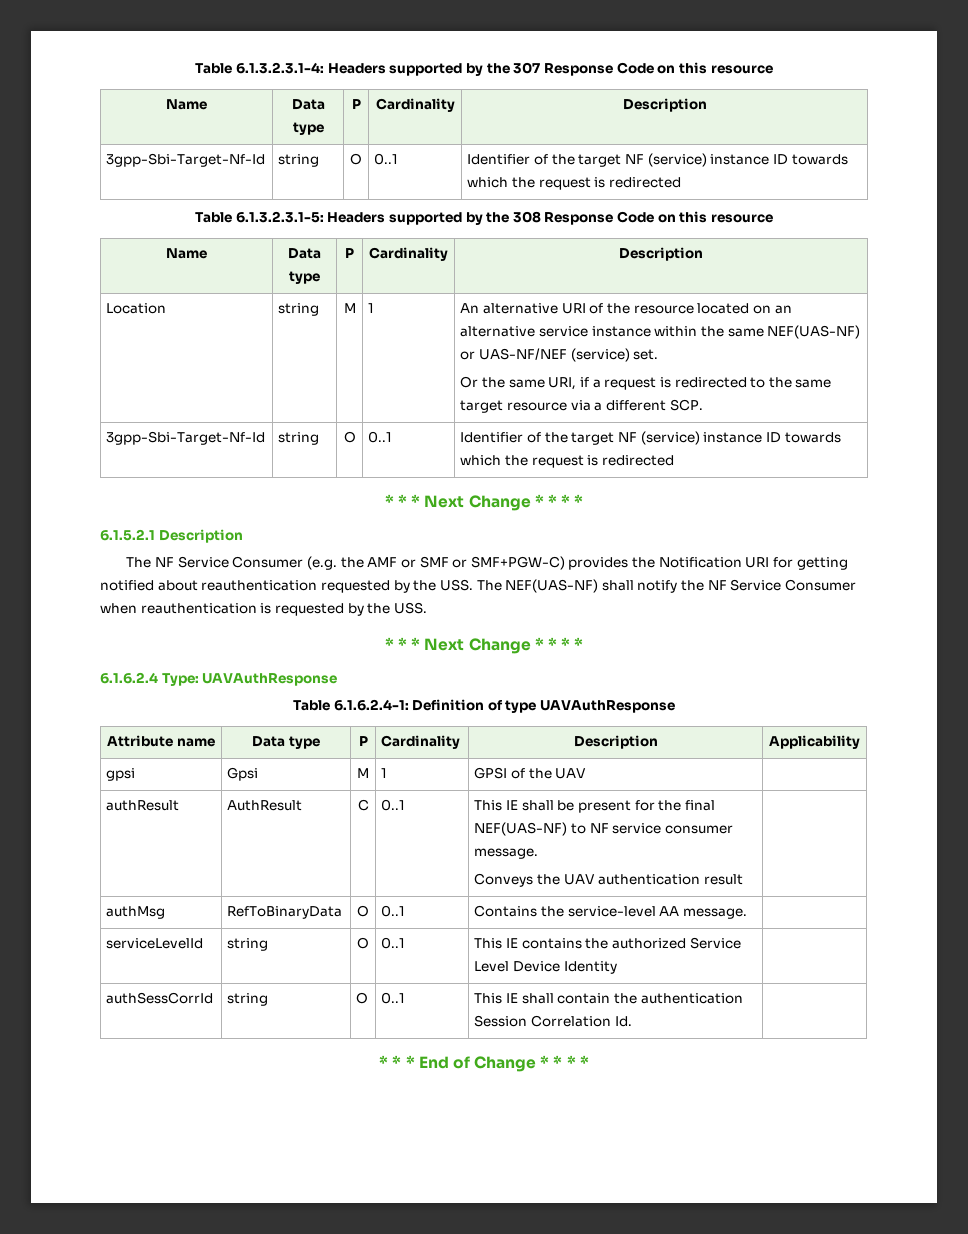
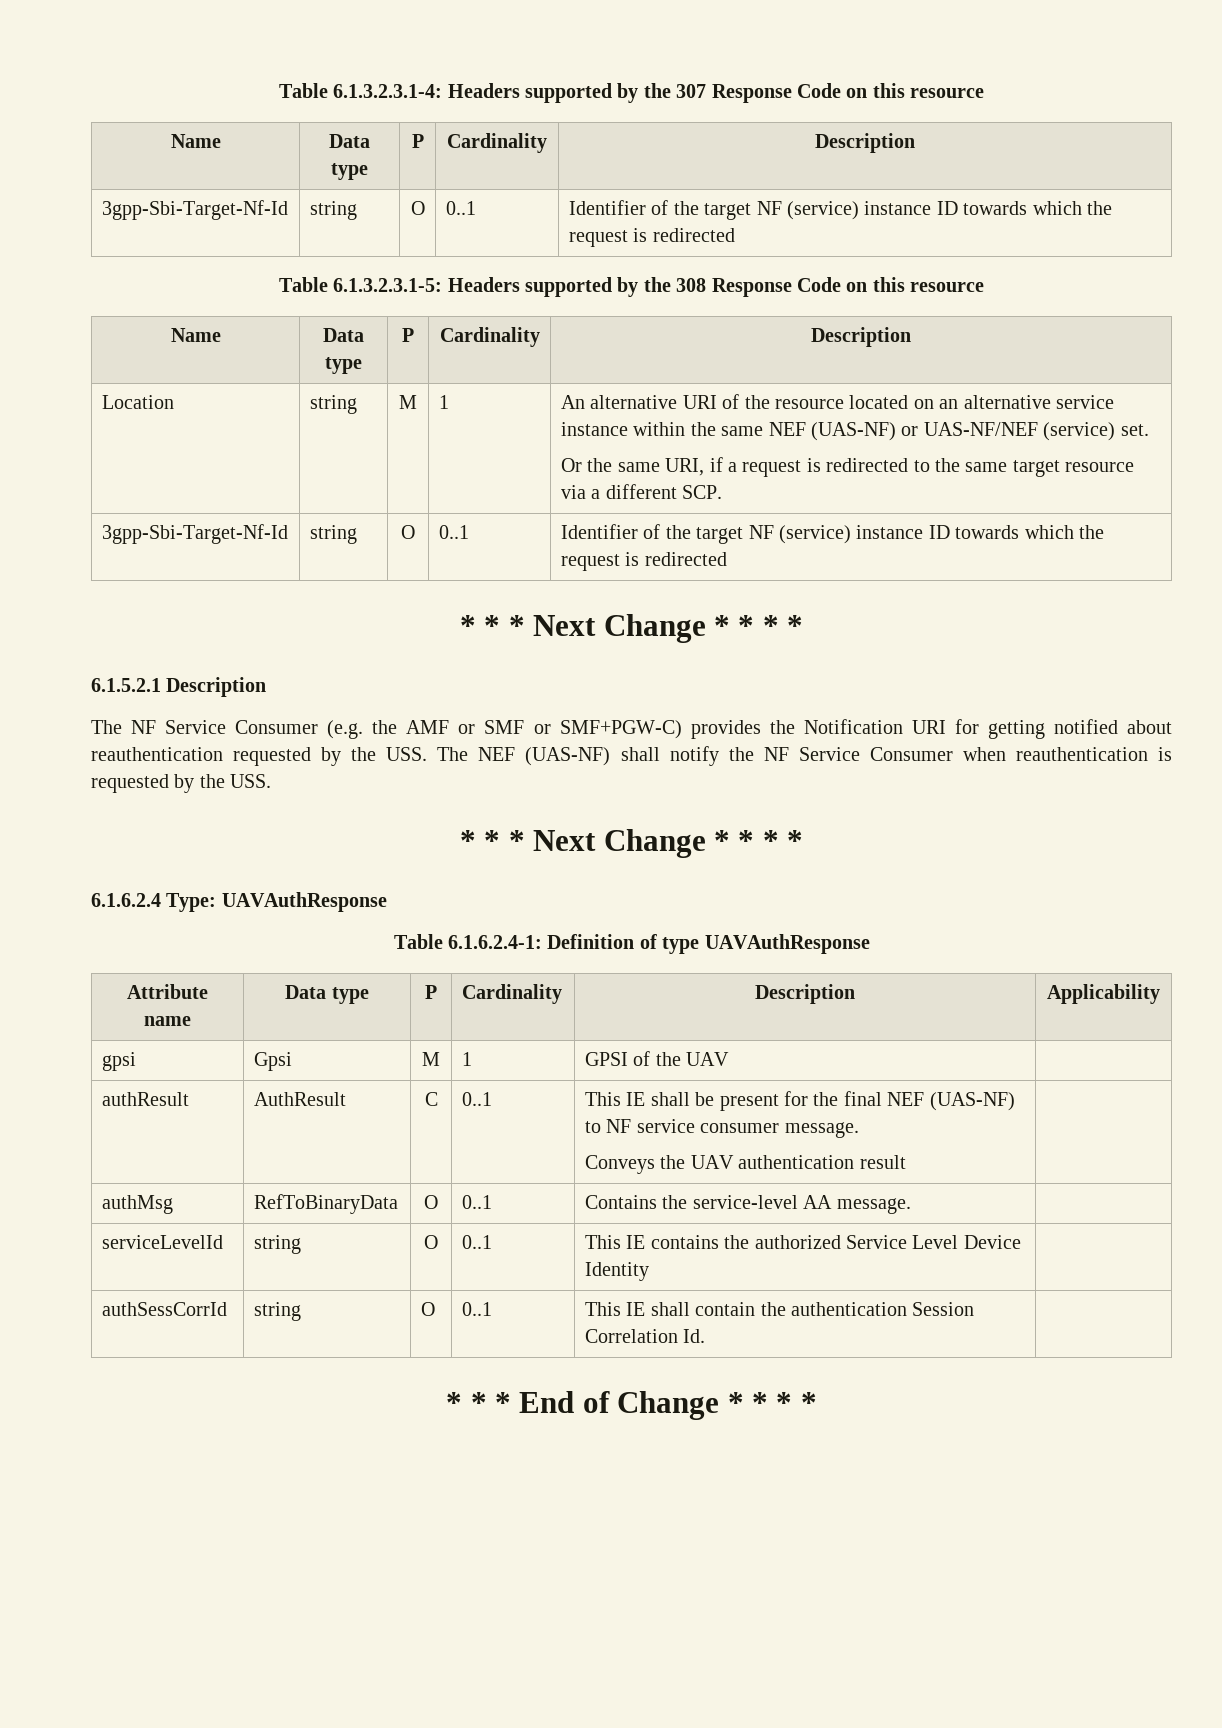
[767,325,861,339] NEF(UAS-NF) -> [768,422,896,441] NEF (UAS-NF)
[505,579,599,593] NEF(UAS-NF) -> [478,747,611,766] NEF (UAS-NF)
[474,822,568,836] NEF(UAS-NF) -> [887,1092,1015,1111] NEF (UAS-NF)

